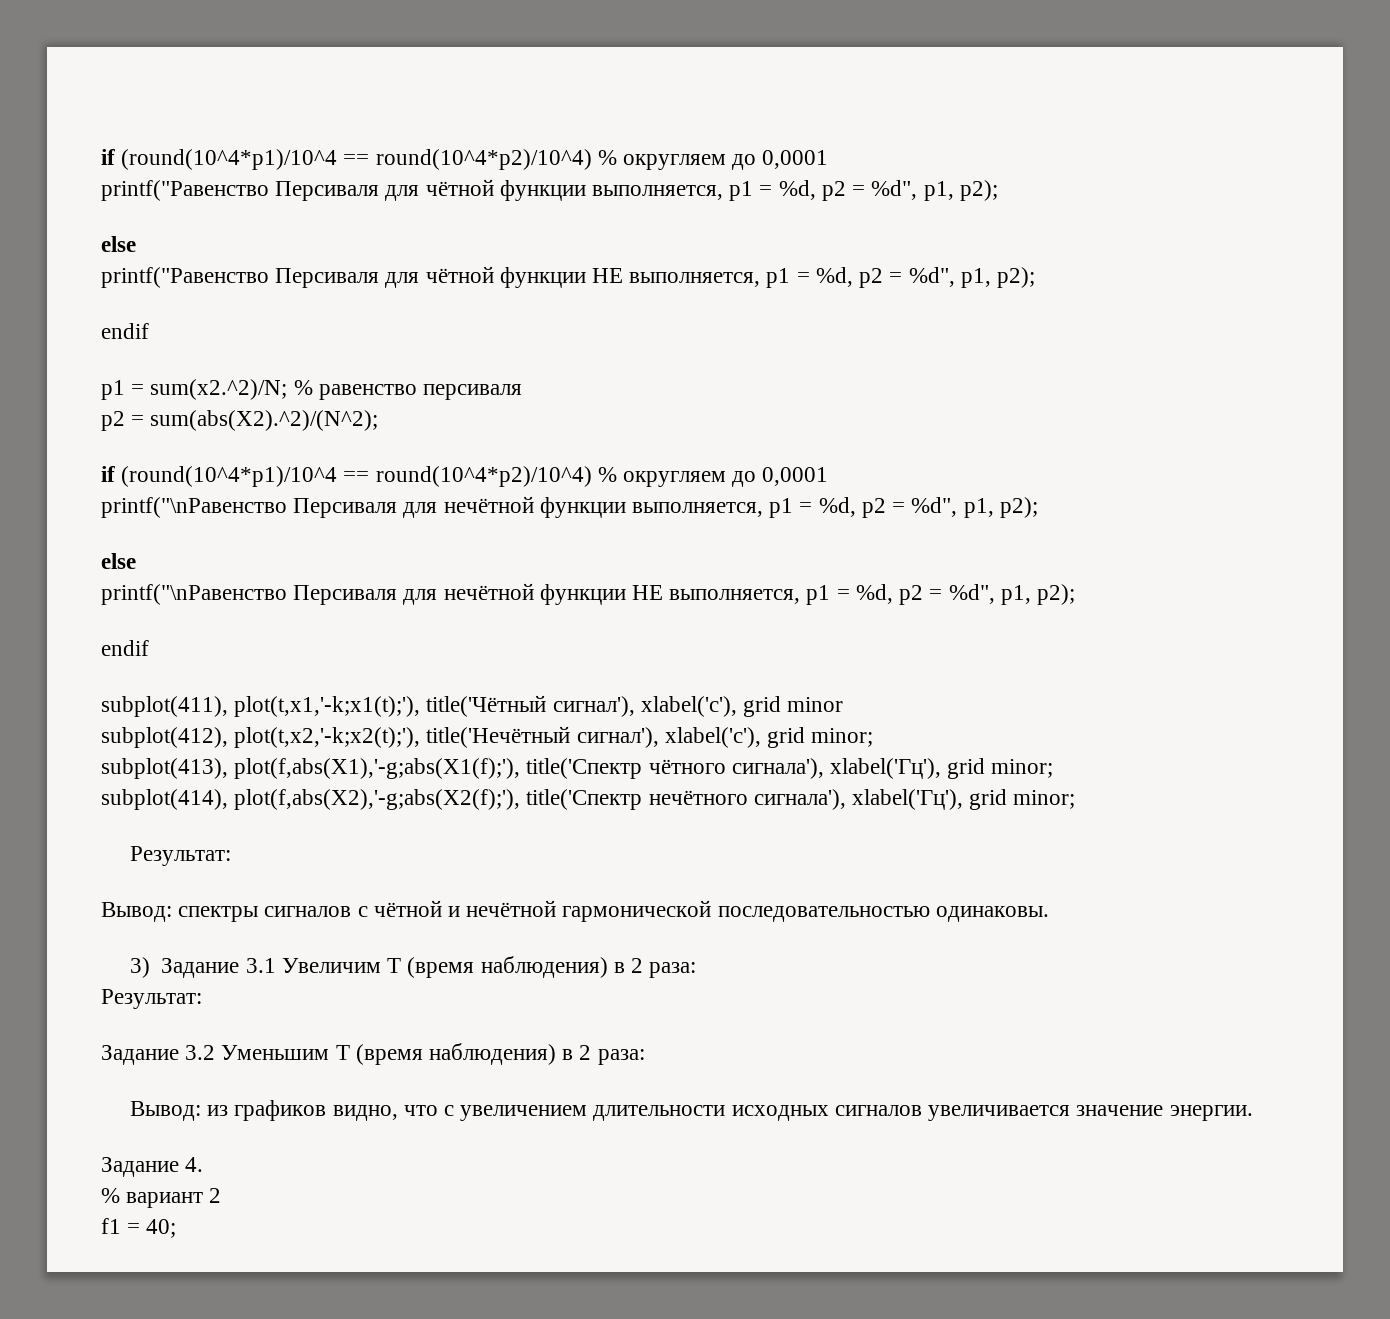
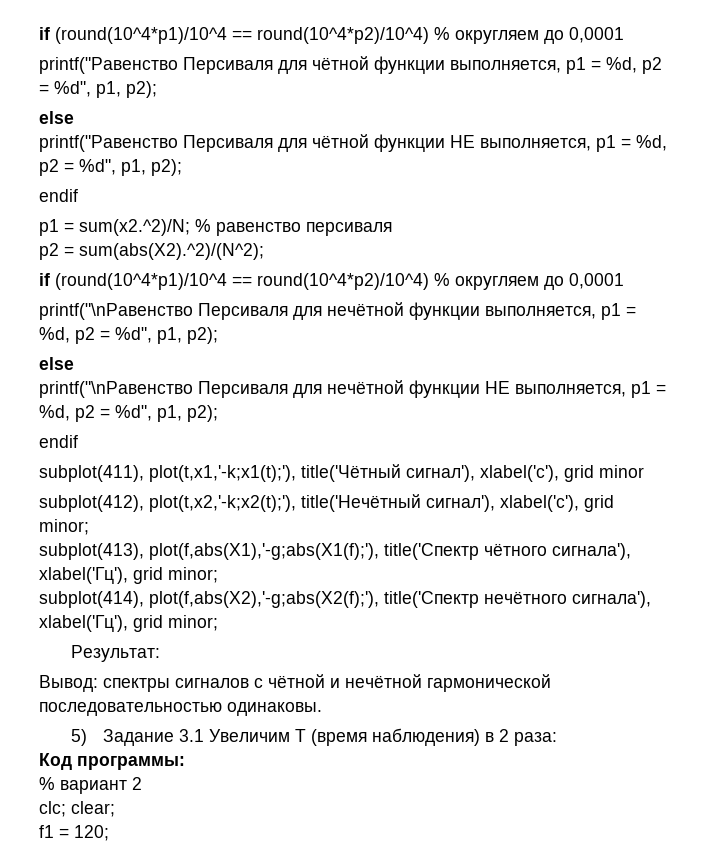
[129,957,150,978] 3) -> [71,729,88,746] 5)
[101,989,202,1009] [101,1043,645,1065] [129,1100,1253,1121] [101,1157,204,1177] Результат: // Задание 3.2 Уменьшим Т (время наблюдения) в 2 раза: // Вывод: из графиков видно, что с увеличением длительности исходных сигналов увеличивается значение энергии. // Задание 4. -> [39,753,185,770] Код программы:
(222, 1195) none -> [39,801,115,817] // clc; clear;
[146,1219,177,1238] 40; -> [74,825,109,841] 120;

